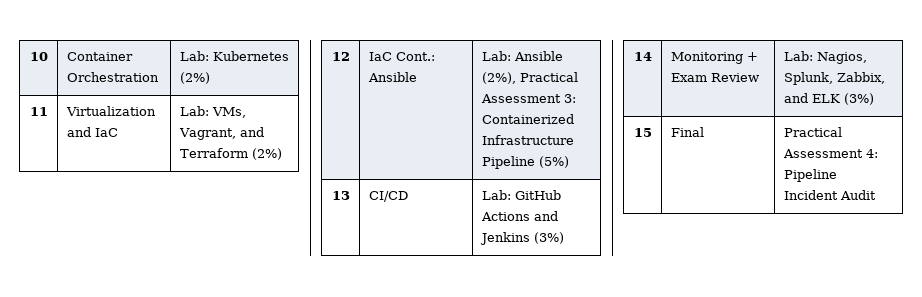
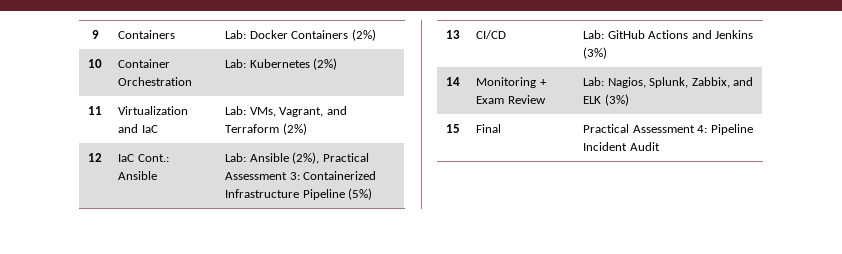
(29, 56) none -> [91,30,99,39] [118,30,176,39] [225,29,376,41] 9 | Containers | Lab: Docker Containers (2%) //

